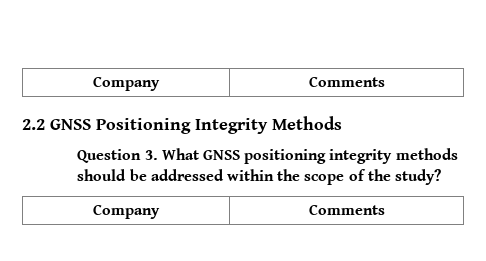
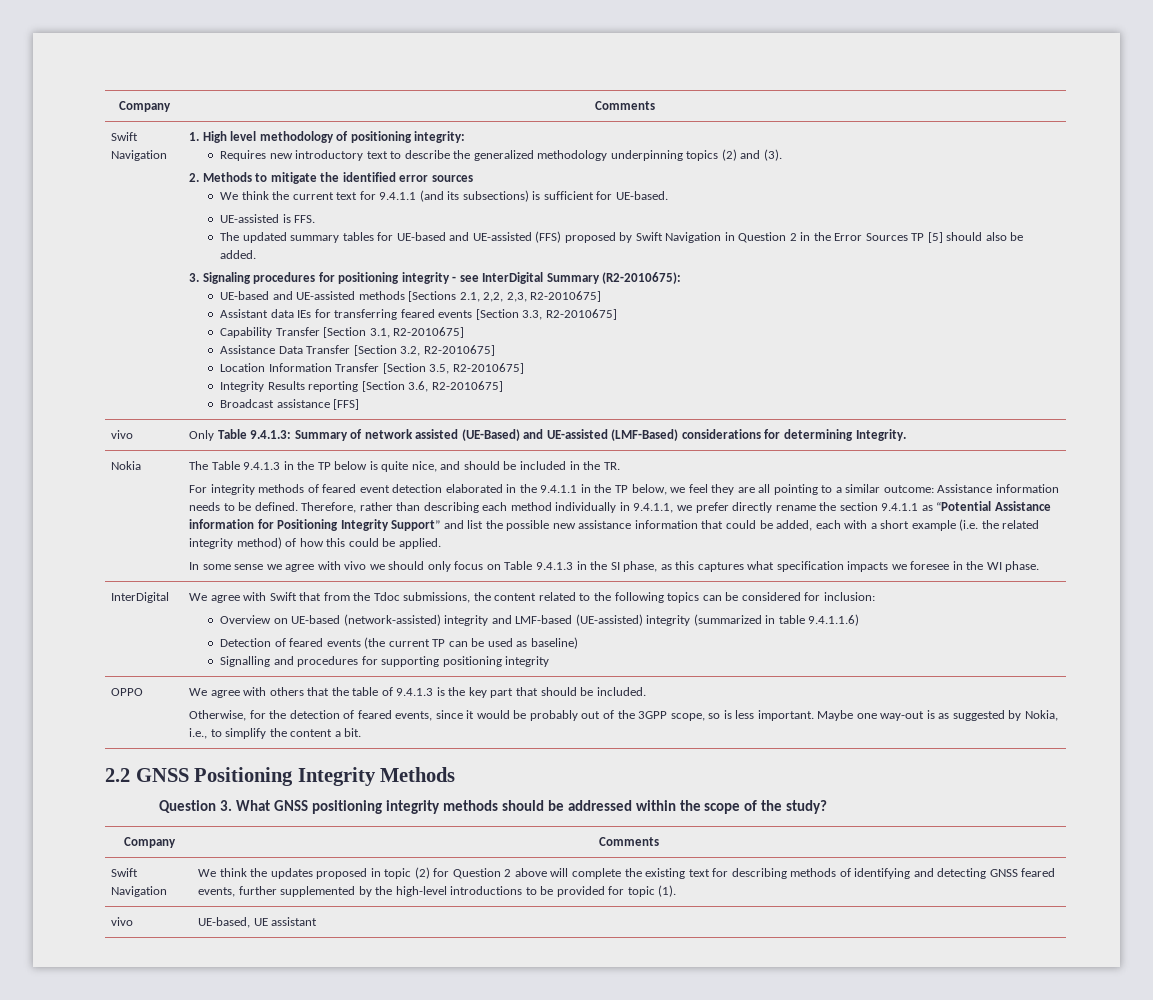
[93,76,160,91] [308,76,385,87] Company | Comments -> [119,101,171,112] [594,101,655,110] [111,132,139,141] [111,150,168,161] [189,131,466,143] [220,149,782,161] [189,172,473,184] [220,190,668,202] [220,214,316,223] [220,231,1024,243] [220,250,257,259] [189,272,682,284] [220,291,602,302] [220,309,617,320] [220,327,465,338] [220,345,495,356] [220,363,524,374] [220,381,503,392] [220,399,360,410] [111,430,134,439] [189,429,906,441] [111,461,142,470] [189,461,620,472] [189,484,1059,495] [189,501,1051,513] [189,519,1040,531] [189,537,441,549] [189,561,1040,572] [111,592,170,603] [189,592,875,603] [220,614,860,626] [220,637,578,649] [220,656,550,667] [111,688,144,696] [189,687,646,698] [189,710,1058,721] [189,728,362,739] Company | Comments // Swift Navigation | 1. High level methodology of positioning integrity: // Requires new introductory text to describe the generalized methodology underpinning topics (2) and (3). // 2. Methods to mitigate the identified error sources // We think the current text for 9.4.1.1 (and its subsections) is sufficient for UE-based. // UE-assisted is FFS. // The updated summary tables for UE-based and UE-assisted (FFS) proposed by Swift Navigation in Question 2 in the Error Sources TP [5] should also be added. // 3. Signaling procedures for positioning integrity - see InterDigital Summary (R2-2010675): // UE-based and UE-assisted methods [Sections 2.1, 2,2, 2,3, R2-2010675] // Assistant data IEs for transferring feared events [Section 3.3, R2-2010675] // Capability Transfer [Section 3.1, R2-2010675] // Assistance Data Transfer [Section 3.2, R2-2010675] // Location Information Transfer [Section 3.5, R2-2010675] // Integrity Results reporting [Section 3.6, R2-2010675] // Broadcast assistance [FFS] // vivo | Only Table 9.4.1.3: Summary of network assisted (UE-Based) and UE-assisted (LMF-Based) considerations for determining Integrity. // Nokia | The Table 9.4.1.3 in the TP below is quite nice, and should be included in the TR. // For integrity methods of feared event detection elaborated in the 9.4.1.1 in the TP below, we feel they are all pointing to a similar outcome: Assistance information needs to be defined. Therefore, rather than describing each method individually in 9.4.1.1, we prefer directly rename the section 9.4.1.1 as “Potential Assistance information for Positioning Integrity Support” and list the possible new assistance information that could be added, each with a short example (i.e. the related integrity method) of how this could be applied. // In some sense we agree with vivo we should only focus on Table 9.4.1.3 in the SI phase, as this captures what specification impacts we foresee in the WI phase. // InterDigital | We agree with Swift that from the Tdoc submissions, the content related to the following topics can be considered for inclusion: // Overview on UE-based (network-assisted) integrity and LMF-based (UE-assisted) integrity (summarized in table 9.4.1.1.6) // Detection of feared events (the current TP can be used as baseline) // Signalling and procedures for supporting positioning integrity // OPPO | We agree with others that the table of 9.4.1.3 is the key part that should be included. // Otherwise, for the detection of feared events, since it would be probably out of the 3GPP scope, so is less important. Maybe one way-out is as suggested by Nokia, i.e., to simplify the content a bit.
(385, 209) none -> [111,868,139,877] [111,886,168,897] [198,867,1056,879] [198,885,677,897] [111,917,134,926] [198,917,318,928] // Swift Navigation | We think the updates proposed in topic (2) for Question 2 above will complete the existing text for describing methods of identifying and detecting GNSS feared events, further supplemented by the high-level introductions to be provided for topic (1). // vivo | UE-based, UE assistant

